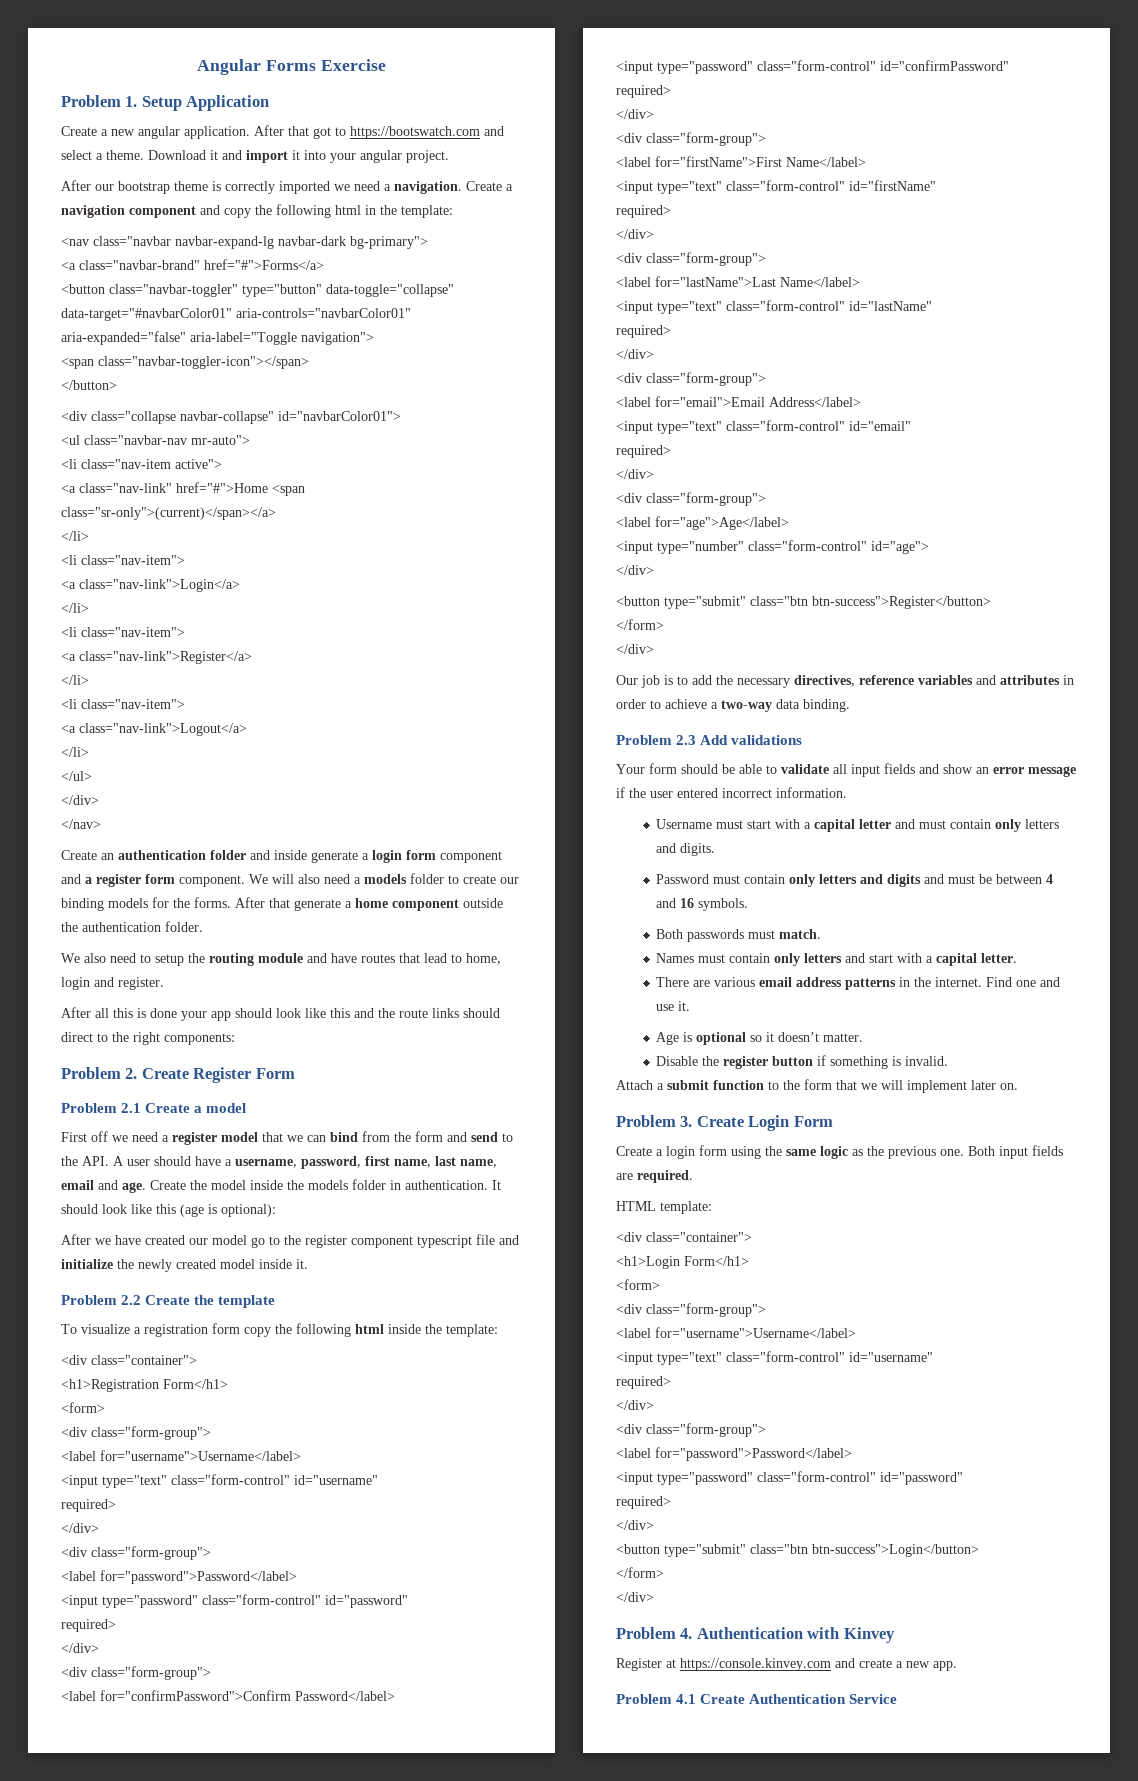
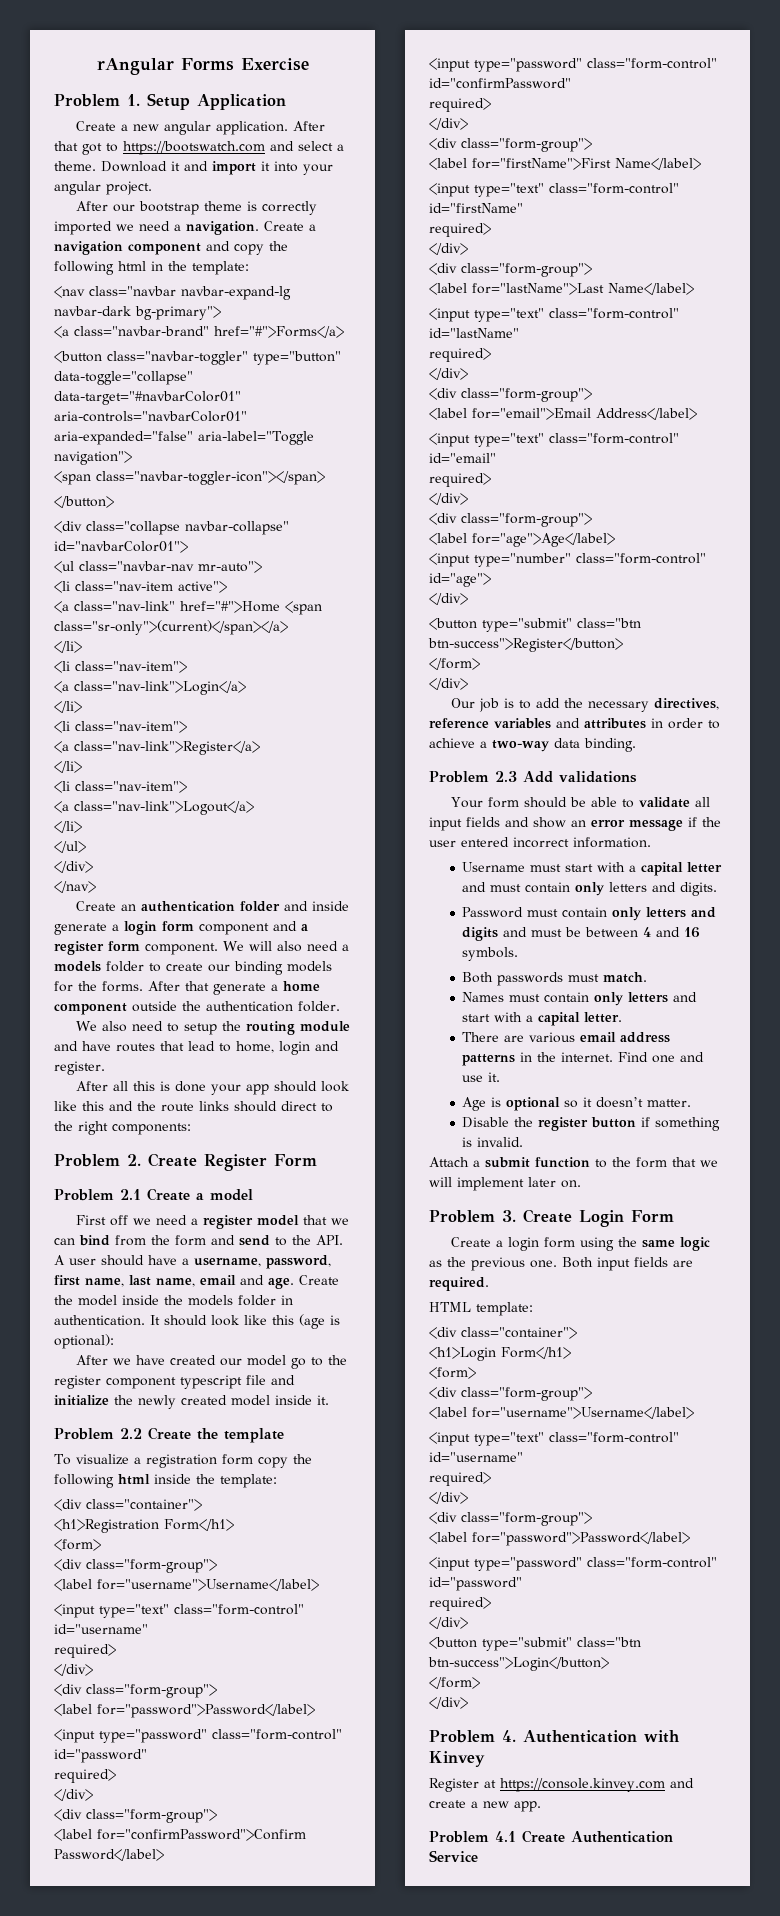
[197,59,262,75] Angular -> [96,58,174,75] rAngular

